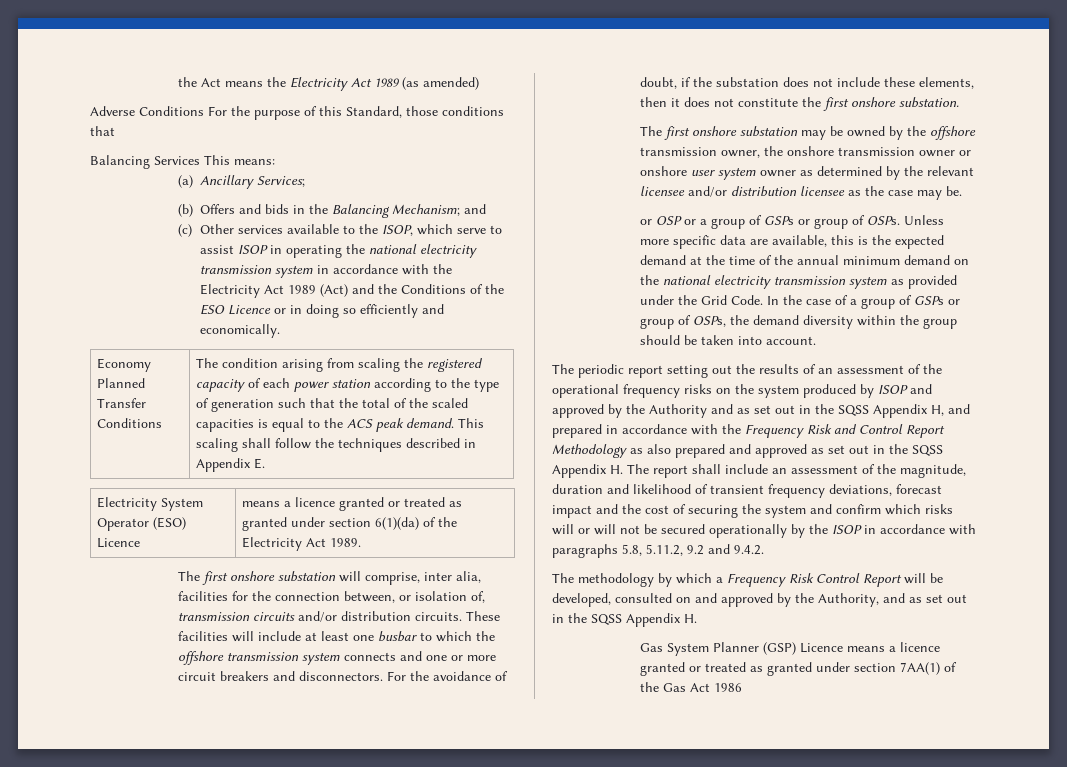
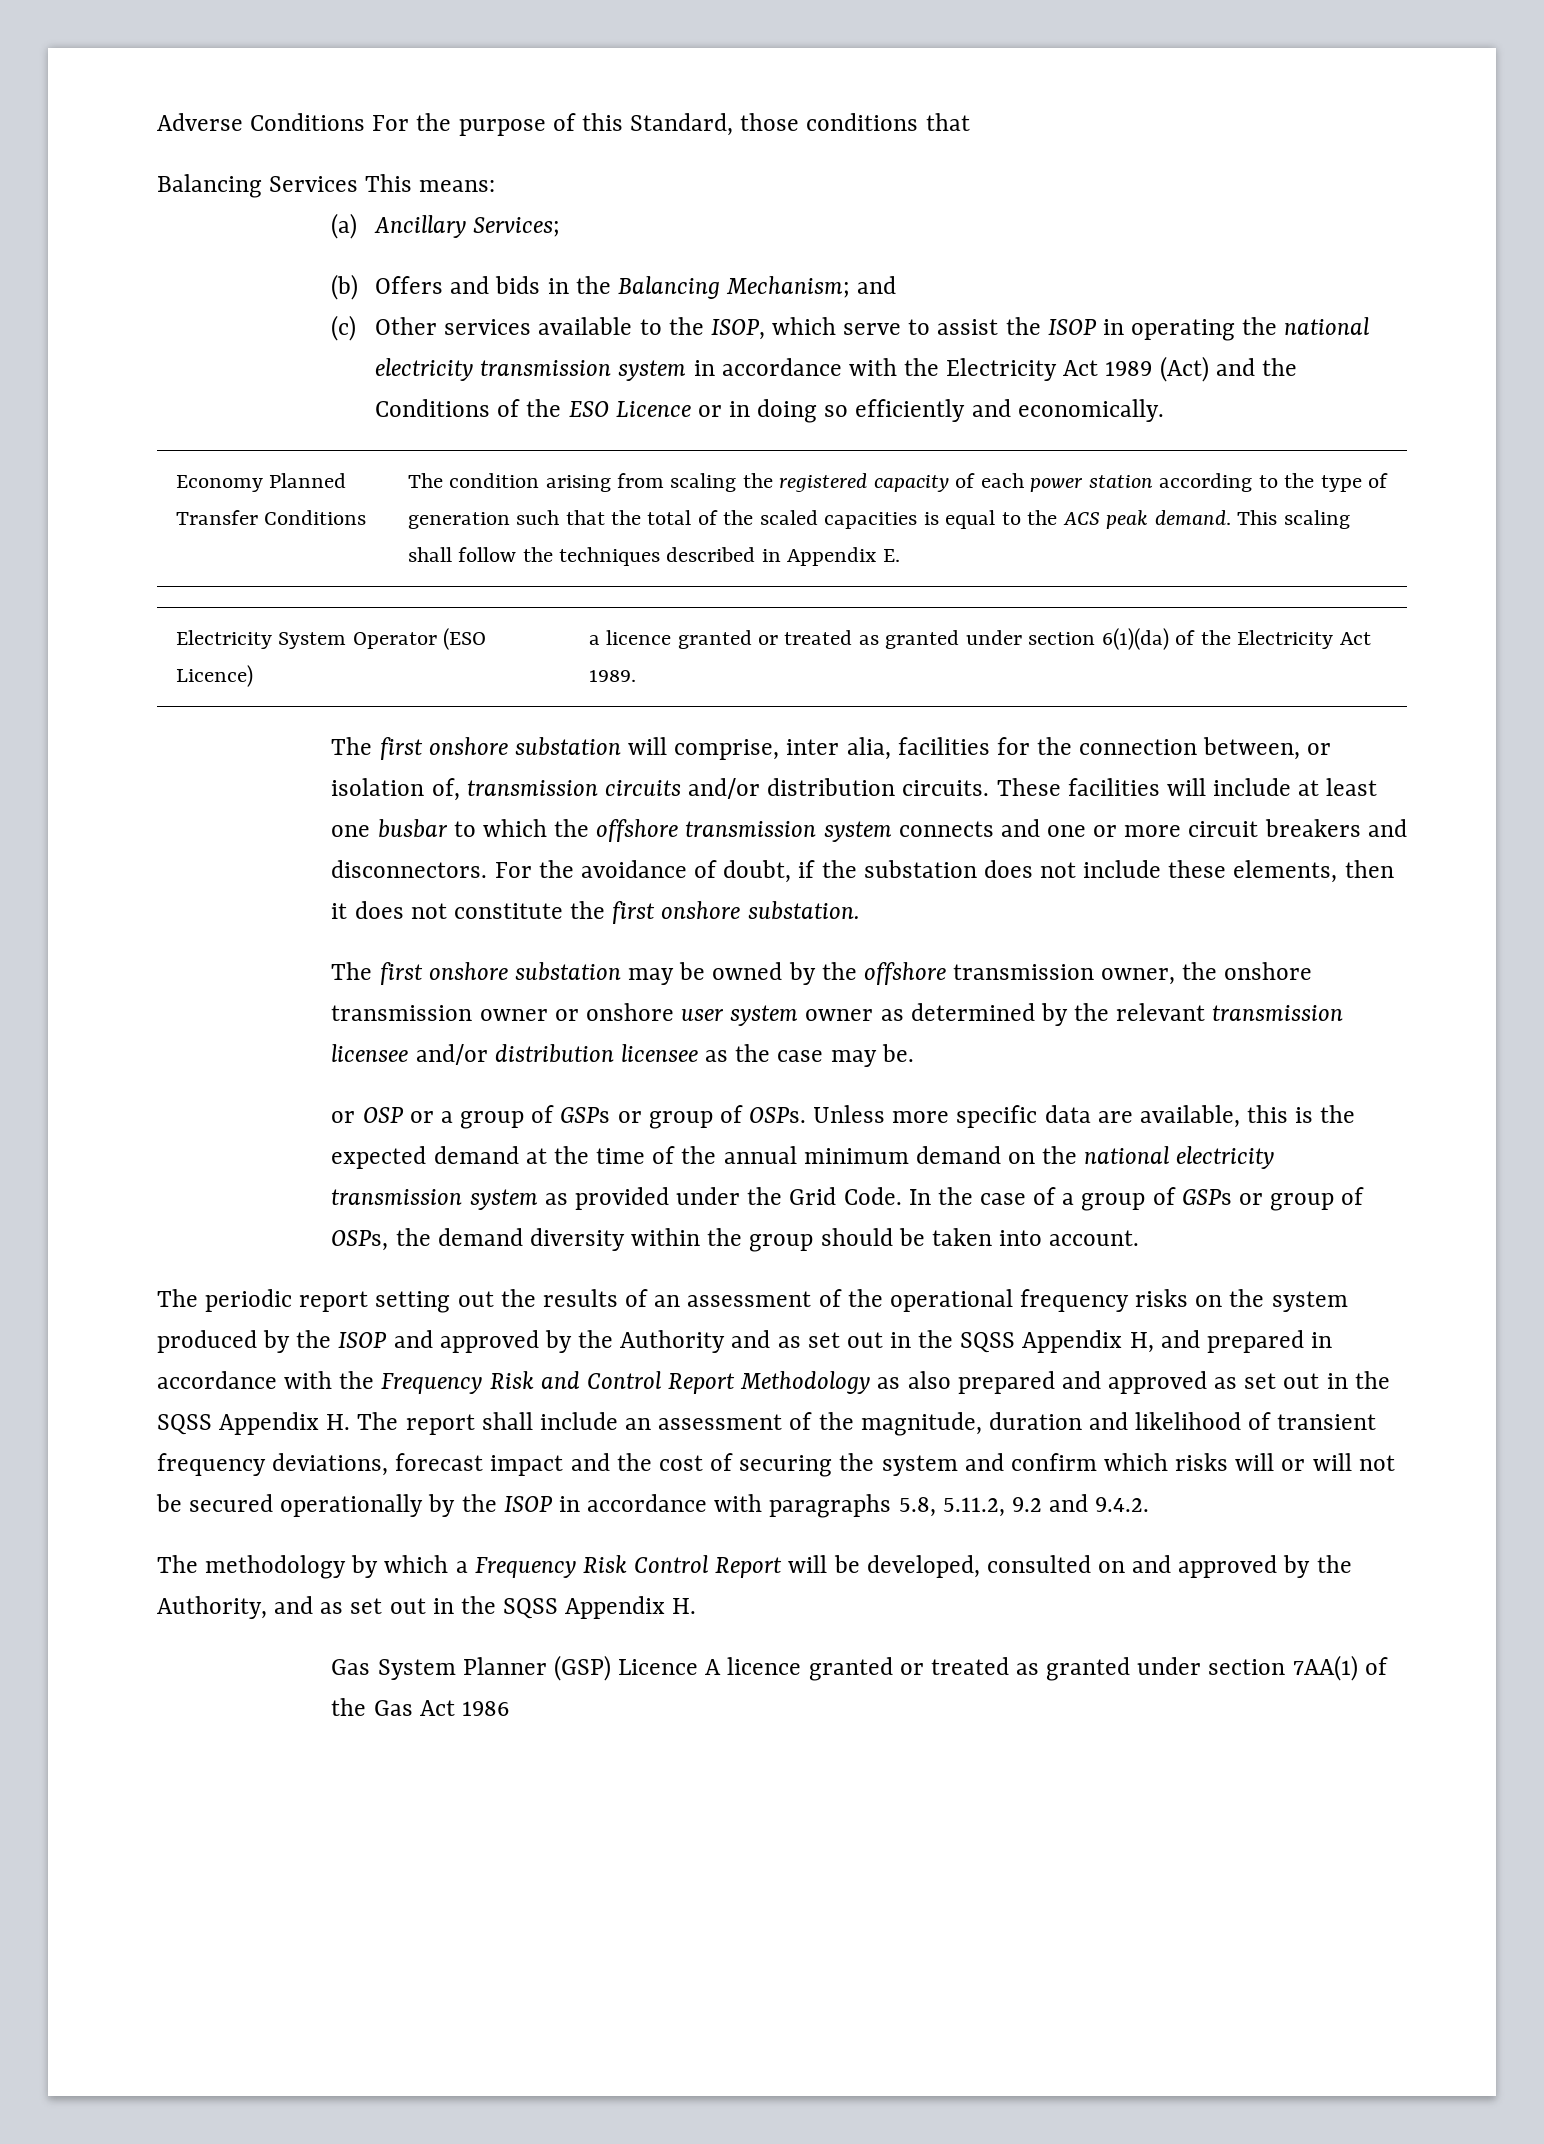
[178,77,480,91] the Act means the Electricity Act 1989 (as amended) // -> (157, 122) none
(235, 249) none -> [1005,317,1041,335] the
[152,517,186,530] [96,538,140,548] [241,501,280,507] (ESO) Licence | means -> [442,628,486,650] [175,665,253,687] (ESO Licence) |
(975, 171) none -> [1212,1005,1344,1021] transmission
(874, 391) none -> [296,1330,332,1348] the
[847,646,897,652] means a -> [705,1659,722,1675] A

